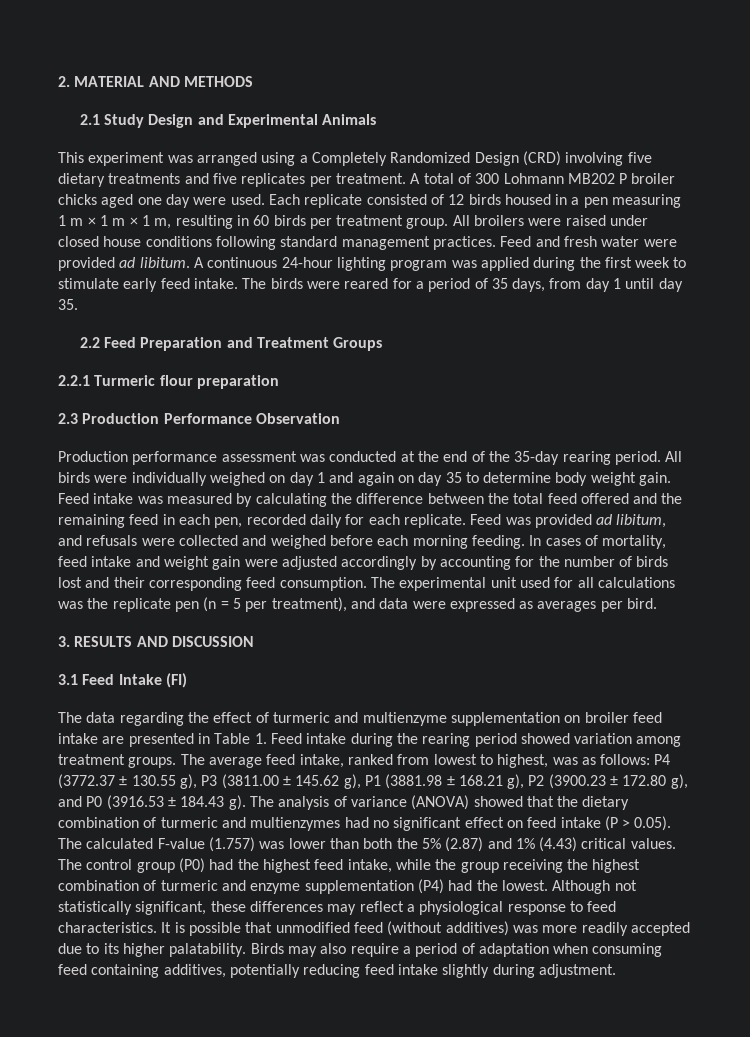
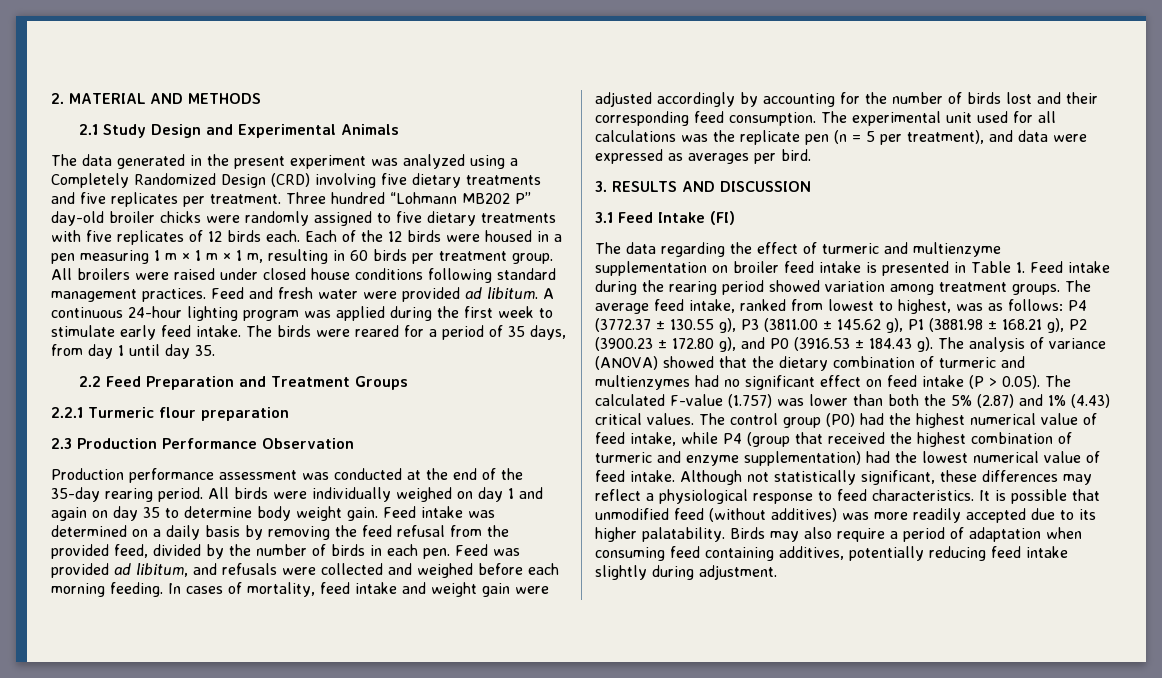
[58,152,84,163] This -> [51,154,285,169] The data generated in the present
[196,152,257,166] arranged -> [403,154,465,169] analyzed
[410,173,676,184] [58,194,501,208] A total of 300 Lohmann MB202 P broiler chicks aged one day were used. Each replicate consisted of 12 birds -> [286,192,531,204] [51,211,556,226] [51,230,480,245] Three hundred “Lohmann MB202 P” day-old broiler chicks were randomly assigned to five dietary treatments with five replicates of 12 birds each. Each of the 12 birds were
[166,493,683,507] [58,514,466,528] measured by calculating the difference between the total feed offered and the remaining feed in each pen, recorded daily for each replicate. -> [51,525,509,540] [51,544,450,559] determined on a daily basis by removing the feed refusal from the provided feed, divided by the number of birds in each pen.
[102,736,125,744] are -> [866,262,877,273] is
[314,859,563,873] feed intake, while the group receiving -> [970,413,1097,425] [595,432,885,447] numerical value of feed intake, while P4 (group that received
[304,879,548,894] supplementation (P4) had the lowest. -> [744,451,1100,466] [595,470,675,482] supplementation) had the lowest numerical value of feed intake.

